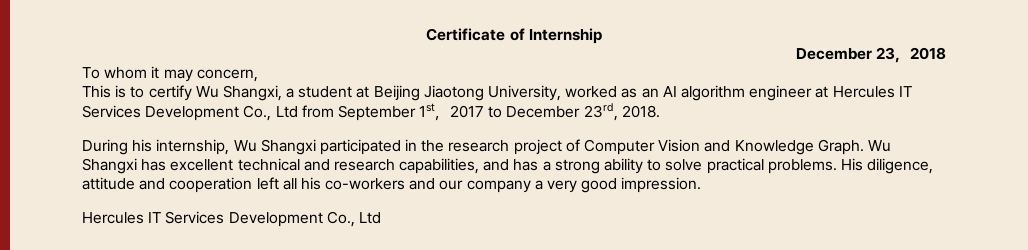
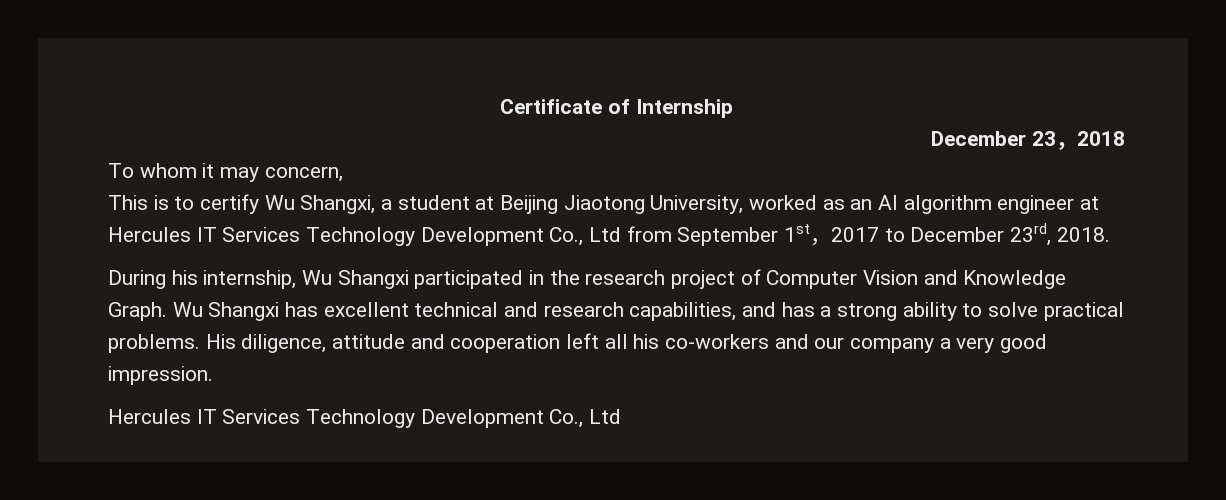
(141, 111) none -> [306,227,416,246] Technology
(225, 217) none -> [306,409,416,428] Technology

